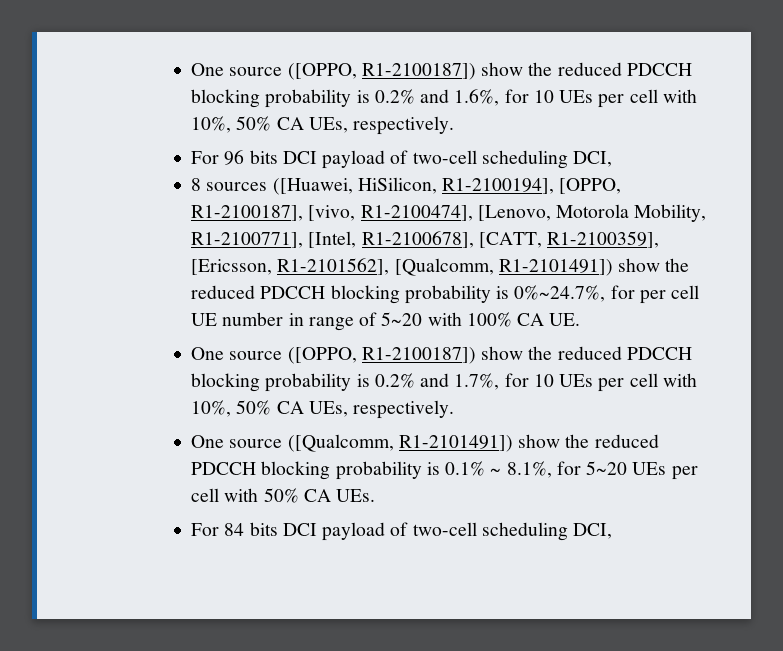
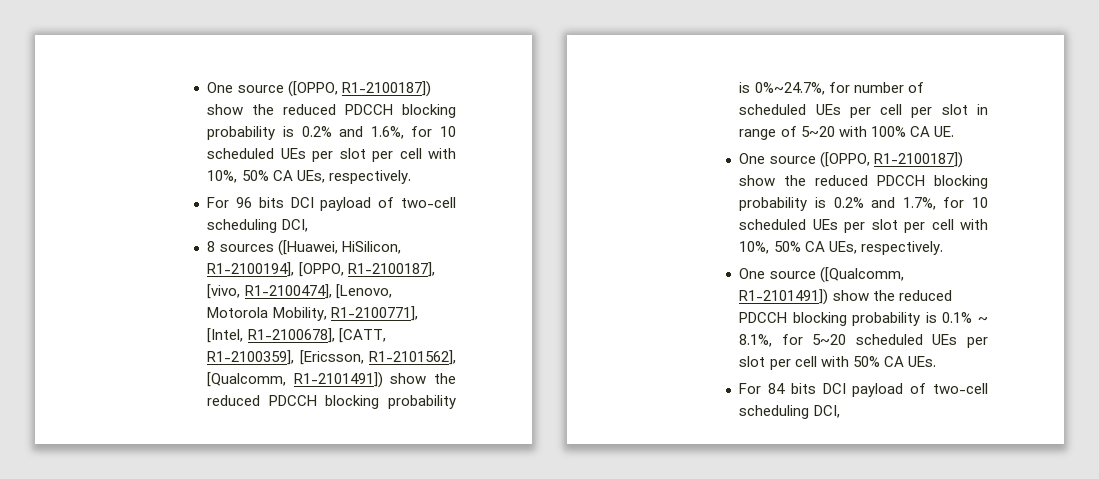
[559,90,625,108] UEs per -> [207,148,394,162] scheduled UEs per slot per
[639,285,700,304] [191,312,284,326] per cell UE number -> [853,82,924,93] [739,104,968,118] number of scheduled UEs per cell per slot
[559,374,625,392] UEs per -> [739,219,926,233] scheduled UEs per slot per
[632,462,698,480] UEs per -> [855,334,988,348] [739,356,791,370] scheduled UEs per slot per

